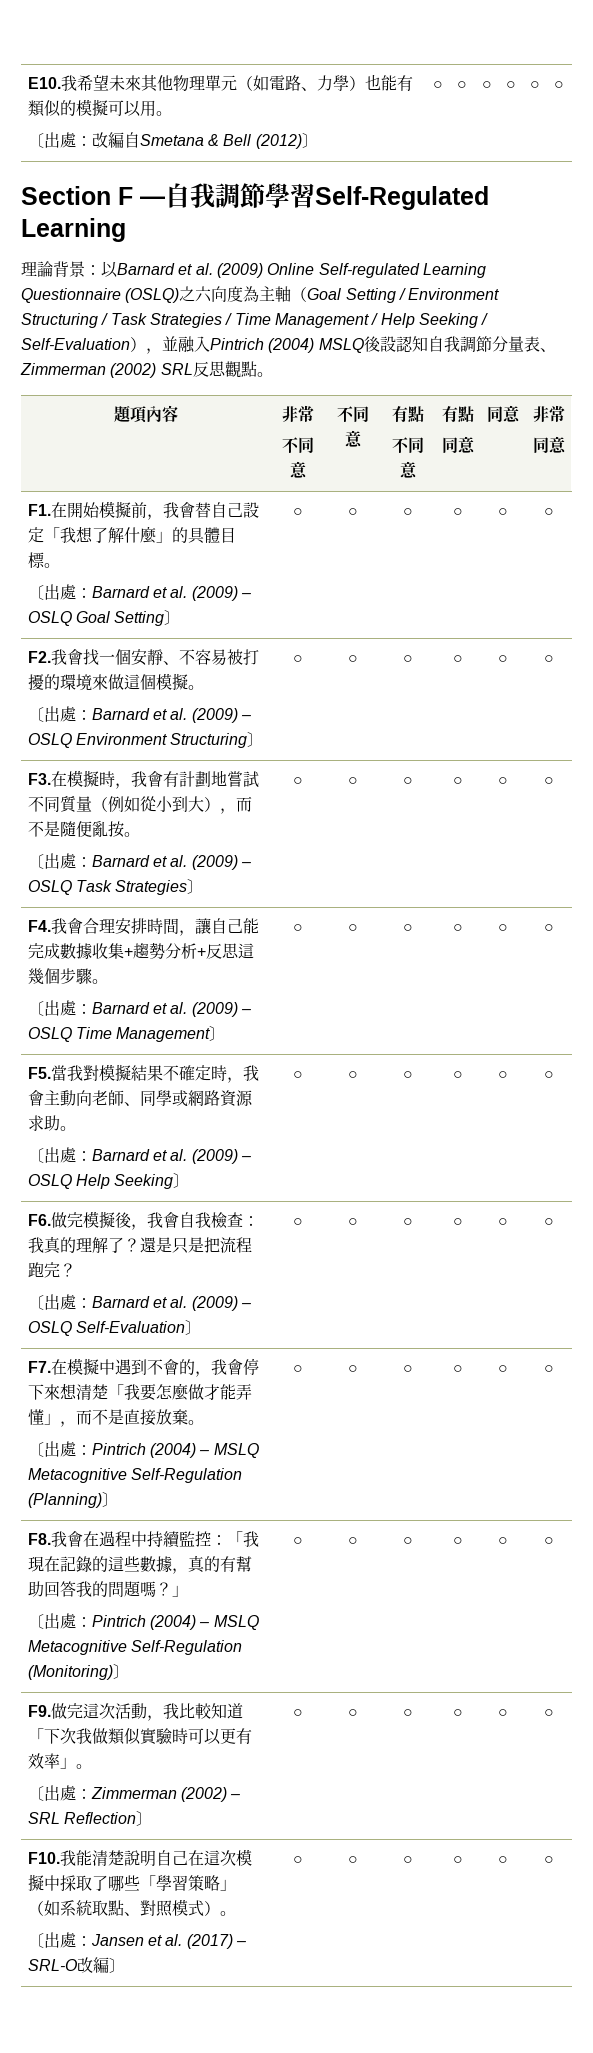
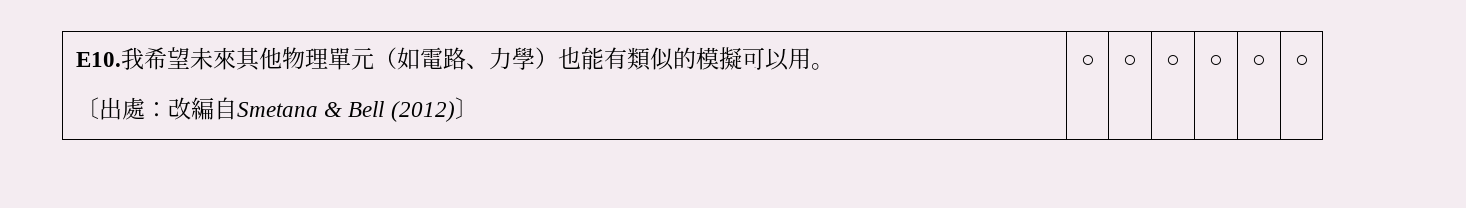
[21,183,489,210] [21,218,126,242] [21,261,486,278] [21,286,500,303] [21,313,489,328] [21,336,556,354] [20,361,273,378] [114,405,178,423] [282,405,314,422] [282,437,314,453] [290,461,307,479] [337,406,369,422] [345,430,362,448] [392,406,424,423] [392,437,424,453] [400,461,417,479] [442,406,474,423] [442,436,475,454] [487,405,520,423] [532,405,565,422] [532,436,566,454] [27,501,259,520] [27,526,236,544] [27,552,60,568] [27,584,251,601] [27,610,181,626] [293,508,303,516] [348,508,358,516] [403,508,413,516] [453,508,463,516] [498,508,508,516] [543,508,554,516] [27,649,259,666] [27,673,204,691] [27,706,251,723] [27,732,264,748] [293,655,303,663] [348,655,358,663] [403,655,413,663] [453,655,463,663] [498,655,508,663] [543,655,554,663] [27,770,259,789] [27,796,252,814] [27,821,140,838] [27,853,251,870] [27,879,204,895] [293,777,303,785] [348,777,358,785] [403,777,413,785] [453,777,463,785] [498,777,508,785] [543,777,554,785] [27,918,259,936] [27,942,254,960] [27,968,108,985] [27,1000,251,1017] [27,1026,226,1042] [293,924,303,932] [348,924,358,932] [403,924,413,932] [453,924,463,932] [498,924,508,932] [543,924,554,932] [27,1064,259,1083] [27,1090,253,1107] [27,1115,76,1131] [27,1147,251,1164] [27,1173,190,1189] [293,1071,303,1079] [348,1071,358,1079] [403,1071,413,1079] [453,1071,463,1079] [498,1071,508,1079] [543,1071,554,1079] [27,1211,259,1230] [27,1236,252,1254] [27,1262,76,1278] [27,1294,251,1311] [27,1320,201,1336] [293,1218,303,1226] [348,1218,358,1226] [403,1218,413,1226] [453,1218,463,1226] [498,1218,508,1226] [543,1218,554,1226] [27,1358,259,1377] [27,1383,252,1401] [27,1409,204,1427] [27,1441,259,1458] [27,1468,242,1483] [27,1492,118,1508] [293,1365,303,1373] [348,1365,358,1373] [403,1365,413,1373] [453,1365,463,1373] [498,1365,508,1373] [543,1365,554,1373] [27,1531,259,1548] [27,1555,252,1574] [27,1581,188,1598] [27,1613,259,1630] [27,1640,242,1655] [27,1664,129,1680] [293,1537,303,1545] [348,1537,358,1545] [403,1537,413,1545] [453,1537,463,1545] [498,1537,508,1545] [543,1537,554,1545] [27,1703,243,1721] [27,1728,252,1745] [27,1753,92,1769] [27,1785,241,1802] [27,1811,152,1826] [293,1709,303,1717] [348,1709,358,1717] [403,1709,413,1717] [453,1709,463,1717] [498,1709,508,1717] [543,1709,554,1717] [27,1849,252,1867] [27,1874,236,1892] [27,1899,236,1917] [27,1932,246,1949] [27,1957,125,1973] [293,1856,303,1864] [348,1856,358,1864] [403,1856,413,1864] [453,1856,463,1864] [498,1856,508,1864] [543,1856,554,1864] // Section F —自我調節學習Self-Regulated Learning // 理論背景：以Barnard et al. (2009) Online Self-regulated Learning Questionnaire (OSLQ)之六向度為主軸（Goal Setting / Environment Structuring / Task Strategies / Time Management / Help Seeking / Self-Evaluation），並融入Pintrich (2004) MSLQ後設認知自我調節分量表、Zimmerman (2002) SRL反思觀點。 // 題項內容 | 非常 // 不同意 | 不同意 | 有點 // 不同意 | 有點 // 同意 | 同意 | 非常 // 同意 // F1.在開始模擬前，我會替自己設定「我想了解什麼」的具體目標。 // 〔出處：Barnard et al. (2009) – OSLQ Goal Setting〕 | ○ | ○ | ○ | ○ | ○ | ○ // F2.我會找一個安靜、不容易被打擾的環境來做這個模擬。 // 〔出處：Barnard et al. (2009) – OSLQ Environment Structuring〕 | ○ | ○ | ○ | ○ | ○ | ○ // F3.在模擬時，我會有計劃地嘗試不同質量（例如從小到大），而不是隨便亂按。 // 〔出處：Barnard et al. (2009) – OSLQ Task Strategies〕 | ○ | ○ | ○ | ○ | ○ | ○ // F4.我會合理安排時間，讓自己能完成數據收集+趨勢分析+反思這幾個步驟。 // 〔出處：Barnard et al. (2009) – OSLQ Time Management〕 | ○ | ○ | ○ | ○ | ○ | ○ // F5.當我對模擬結果不確定時，我會主動向老師、同學或網路資源求助。 // 〔出處：Barnard et al. (2009) – OSLQ Help Seeking〕 | ○ | ○ | ○ | ○ | ○ | ○ // F6.做完模擬後，我會自我檢查：我真的理解了？還是只是把流程跑完？ // 〔出處：Barnard et al. (2009) – OSLQ Self-Evaluation〕 | ○ | ○ | ○ | ○ | ○ | ○ // F7.在模擬中遇到不會的，我會停下來想清楚「我要怎麼做才能弄懂」，而不是直接放棄。 // 〔出處：Pintrich (2004) – MSLQ Metacognitive Self-Regulation (Planning)〕 | ○ | ○ | ○ | ○ | ○ | ○ // F8.我會在過程中持續監控：「我現在記錄的這些數據，真的有幫助回答我的問題嗎？」 // 〔出處：Pintrich (2004) – MSLQ Metacognitive Self-Regulation (Monitoring)〕 | ○ | ○ | ○ | ○ | ○ | ○ // F9.做完這次活動，我比較知道「下次我做類似實驗時可以更有效率」。 // 〔出處：Zimmerman (2002) – SRL Reflection〕 | ○ | ○ | ○ | ○ | ○ | ○ // F10.我能清楚說明自己在這次模擬中採取了哪些「學習策略」（如系統取點、對照模式）。 // 〔出處：Jansen et al. (2017) – SRL-O改編〕 | ○ | ○ | ○ | ○ | ○ | ○ -> (1309, 61) none

